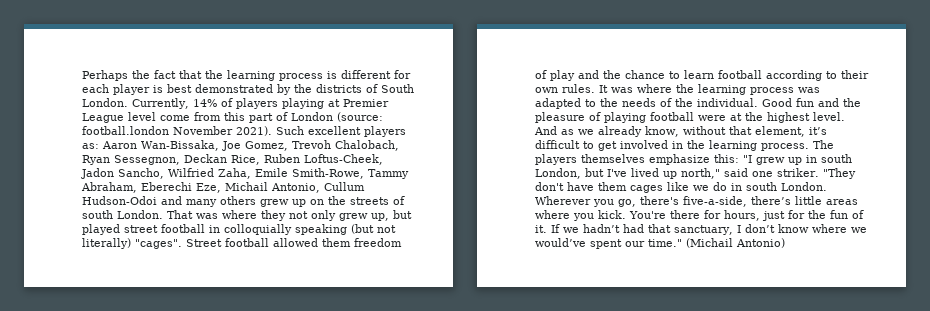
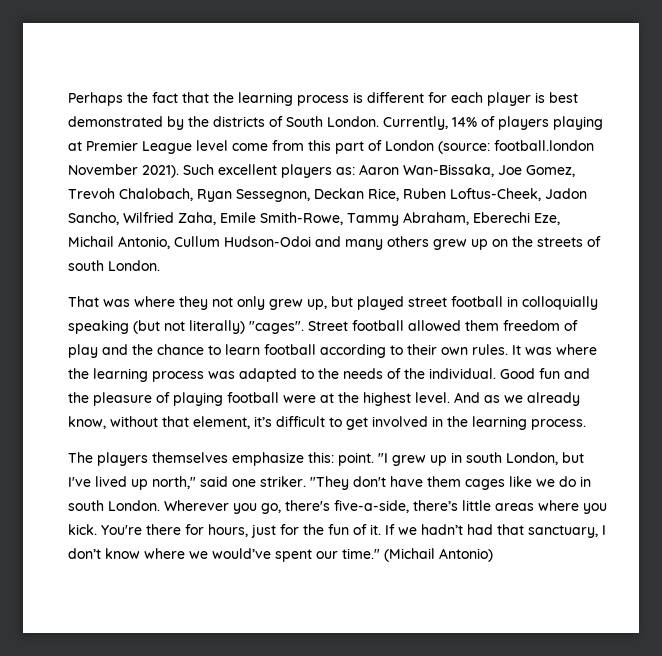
(163, 214) none -> (160, 265) //
(809, 147) none -> (586, 424) //
(739, 158) none -> [338,452,374,466] point.

